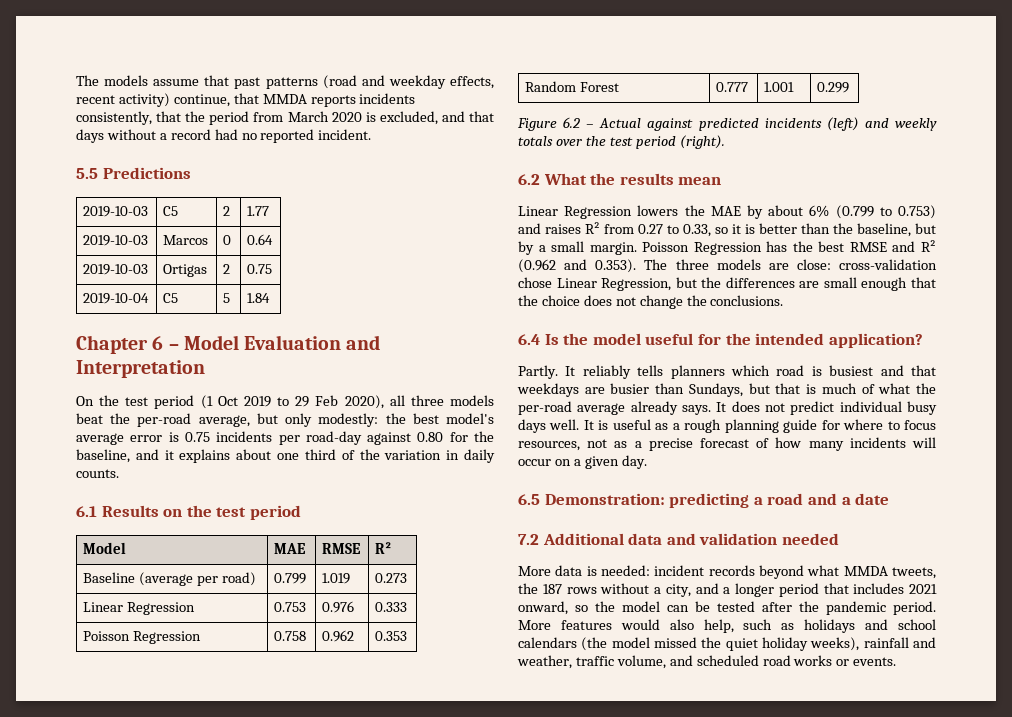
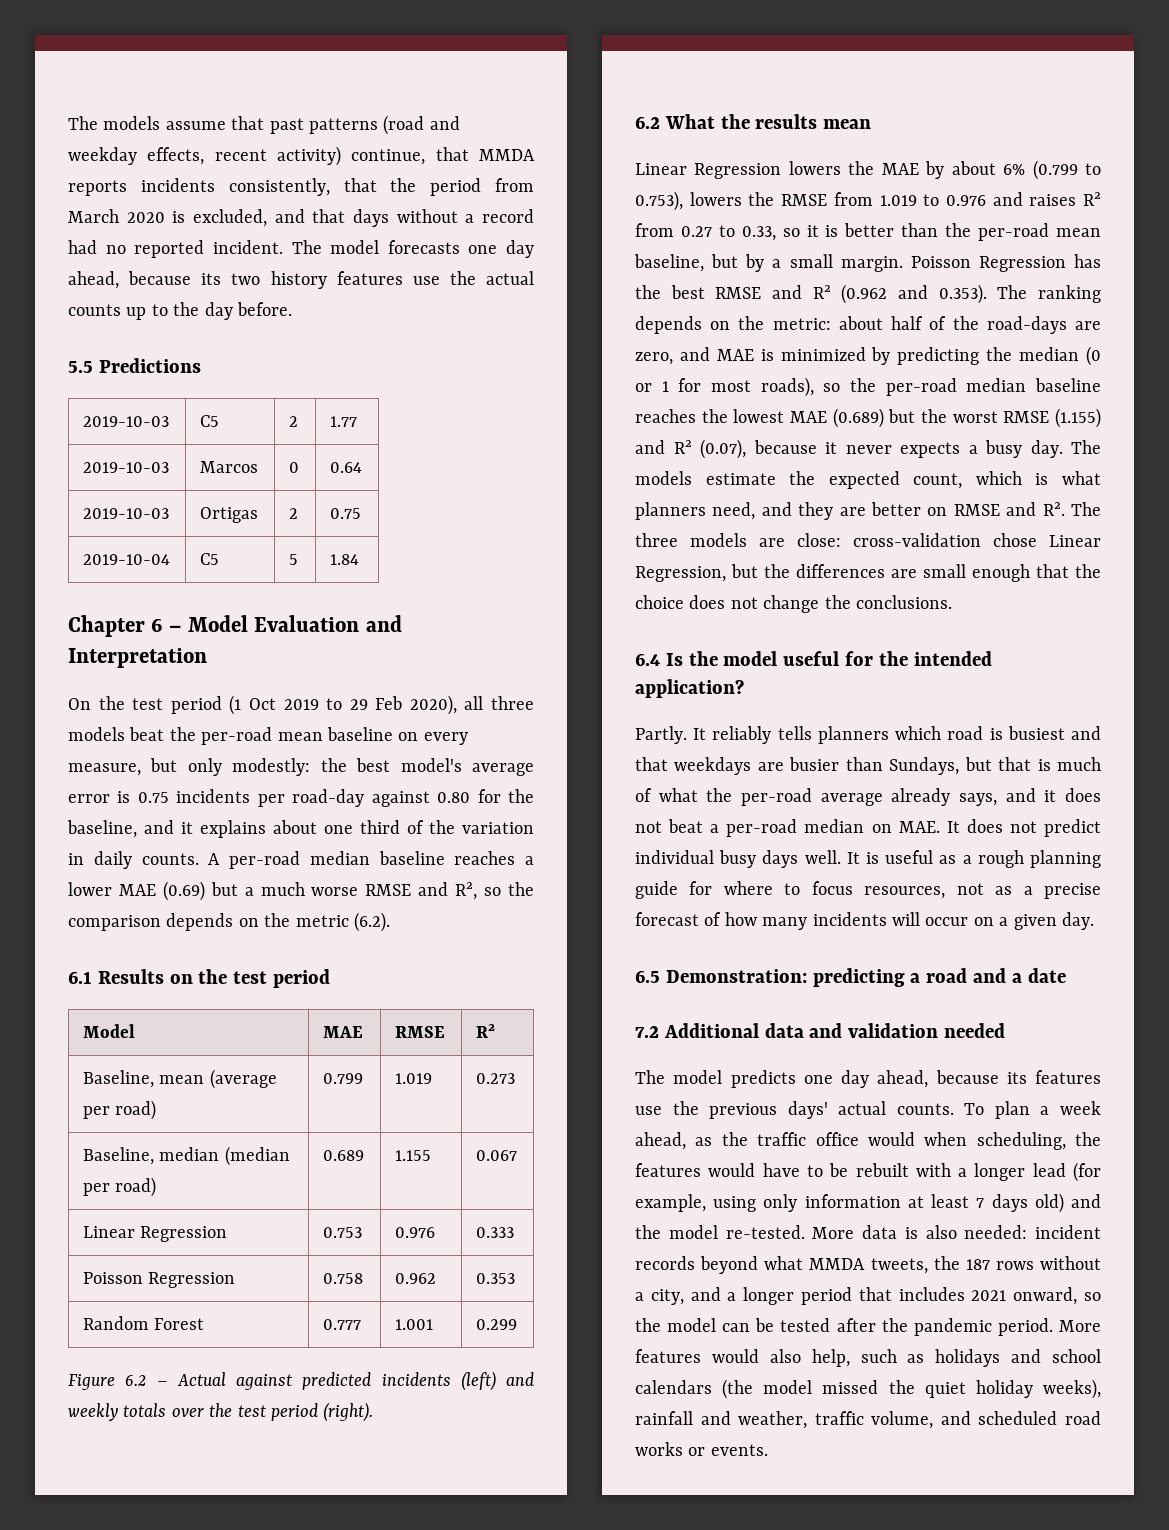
(372, 134) none -> [291,240,534,258] [68,271,534,289] [68,302,292,320] The model forecasts one day ahead, because its two history features use the actual counts up to the day before.
[198,415,250,427] average, -> [277,727,468,745] [68,763,141,776] mean baseline on every measure,
(119, 473) none -> [208,851,534,869] [68,881,535,901] [68,912,390,932] A per-road median baseline reaches a lower MAE (0.69) but a much worse RMSE and R², so the comparison depends on the metric (6.2).
[83,572,136,583] Baseline -> [82,1070,205,1088] Baseline, mean
(408, 578) none -> [82,1146,290,1166] [82,1177,157,1197] [322,1150,364,1161] [394,1150,431,1161] [475,1150,517,1161] // Baseline, median (median per road) | 0.689 | 1.155 | 0.067
[898,205,936,219] 0.753) -> [635,191,986,211] 0.753), lowers the RMSE from 1.019 to 0.976
(853, 228) none -> [978,223,1101,241] per-road mean
(668, 264) none -> [1038,285,1101,303] [635,316,1101,334] [635,346,1101,366] [635,377,1101,397] [635,408,1101,428] [635,439,1101,459] [635,471,1101,489] [635,502,1101,520] ranking depends on the metric: about half of the road-days are zero, and MAE is minimized by predicting the median (0 or 1 for most roads), so the per-road median baseline reaches the lowest MAE (0.689) but the worst RMSE (1.155) and R² (0.07), because it never expects a busy day. The models estimate the expected count, which is what planners need, and they are better on RMSE and R². The
[682,405,711,415] says. -> [959,788,1101,806] [635,819,940,837] says, and it does not beat a per-road median on MAE.
(839, 539) none -> [635,1070,1101,1088] [635,1101,1101,1119] [635,1132,1101,1150] [635,1162,1101,1182] [635,1193,1101,1213] [635,1225,805,1239] The model predicts one day ahead, because its features use the previous days' actual counts. To plan a week ahead, as the traffic office would when scheduling, the features would have to be rebuilt with a longer lead (for example, using only information at least 7 days old) and the model re-tested.
(597, 571) none -> [925,1225,957,1239] also

